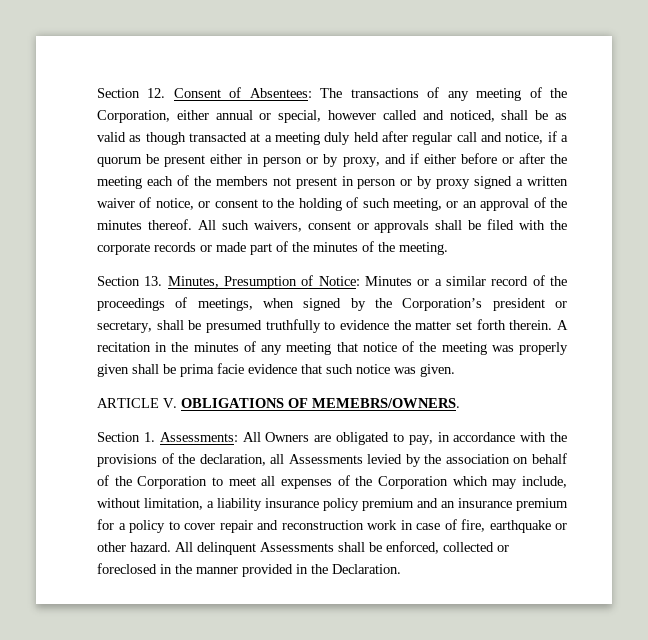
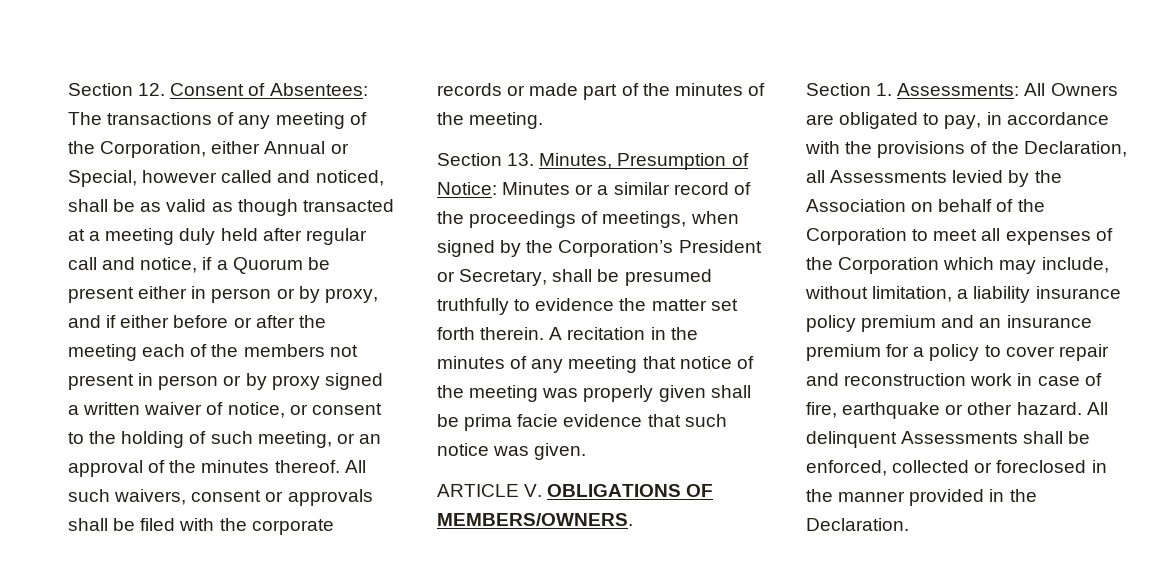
[215,110,322,123] annual or special, -> [264,141,349,154] [68,170,137,187] Annual or Special,
[97,157,142,167] quorum -> [232,257,303,274] Quorum
[492,298,567,311] [97,321,152,333] president or secretary, -> [678,240,762,253] [437,269,548,286] President or Secretary,
[312,398,460,408] MEMEBRS/OWNERS. -> [437,513,633,526] MEMBERS/OWNERS.
[199,454,266,466] declaration, -> [1023,141,1127,157] Declaration,
[445,454,510,464] association -> [806,199,906,212] Association

